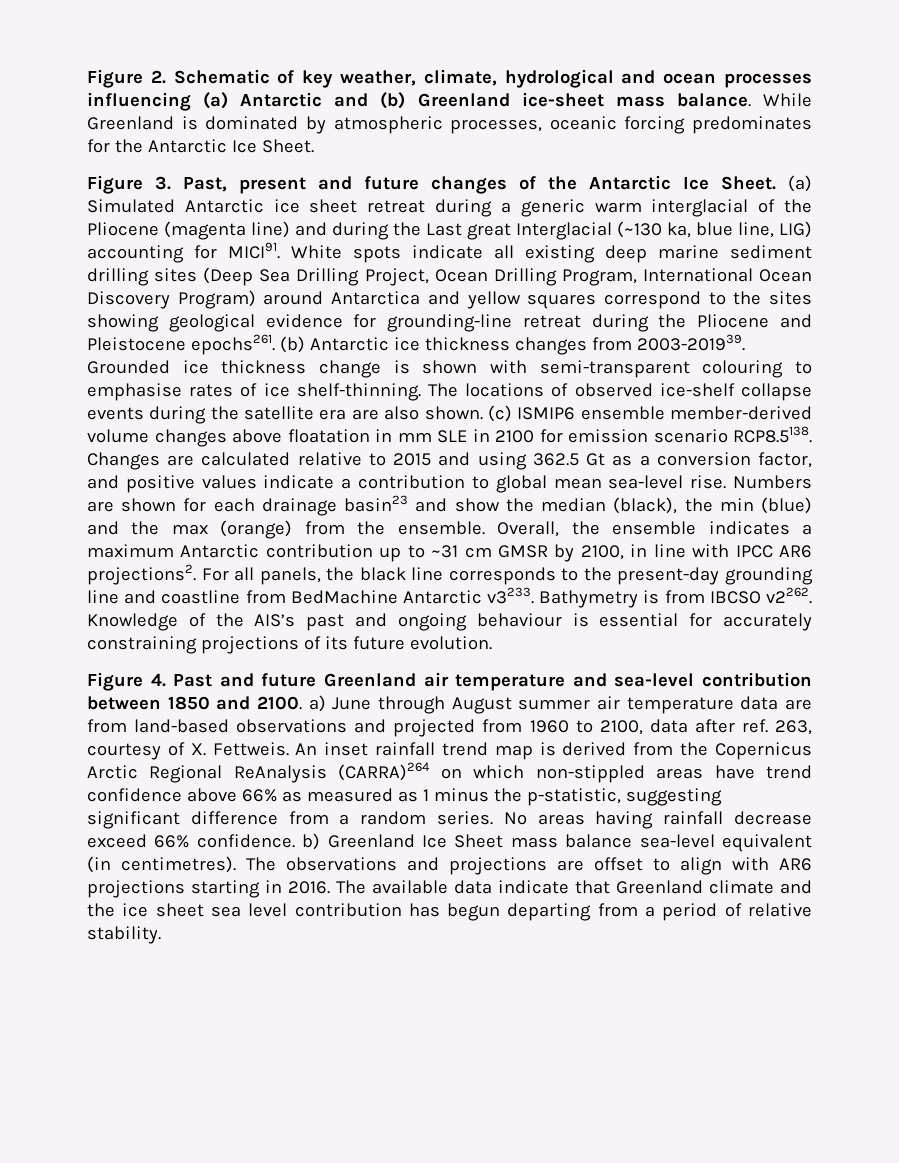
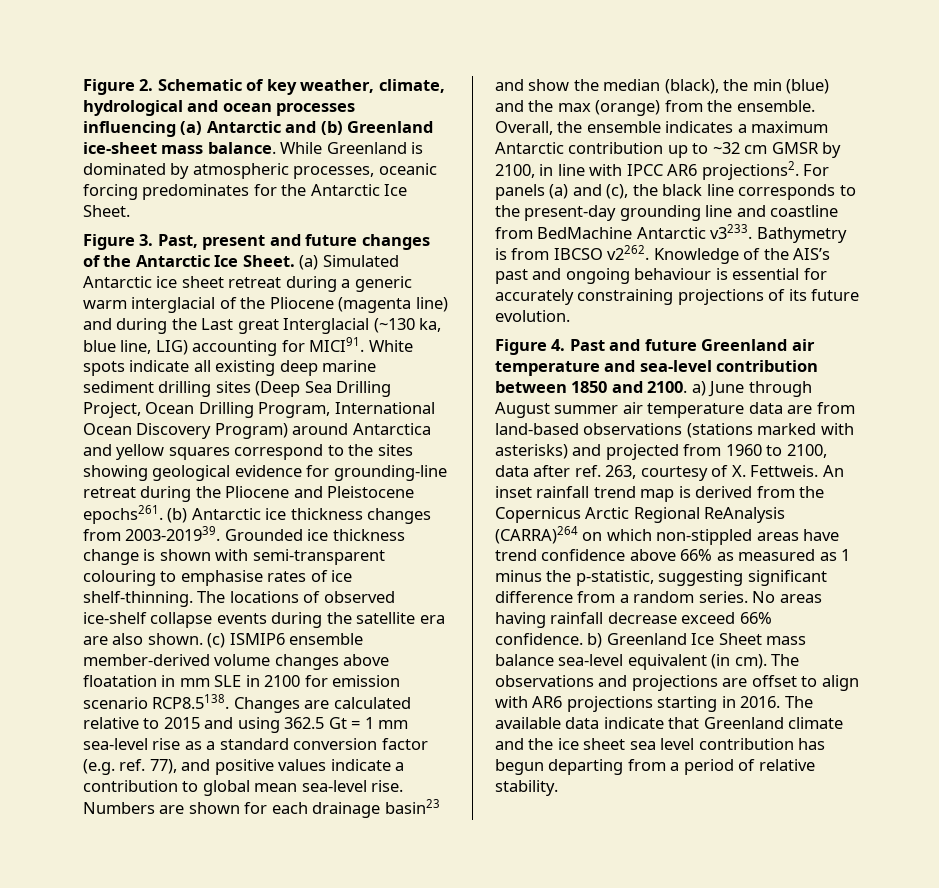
[612,452,813,468] as a conversion factor, -> [351,717,409,729] [83,738,428,750] [83,759,177,775] = 1 mm sea-level rise as a standard conversion factor (e.g. ref. 77),
[431,545,459,558] ~31 -> [712,142,740,154] ~32
[234,567,321,585] all panels, -> [495,184,629,200] panels (a) and (c),
(348, 726) none -> [686,423,854,438] [495,444,568,459] (stations marked with asterisks)
[121,856,236,873] centimetres). -> [734,654,767,669] cm).

